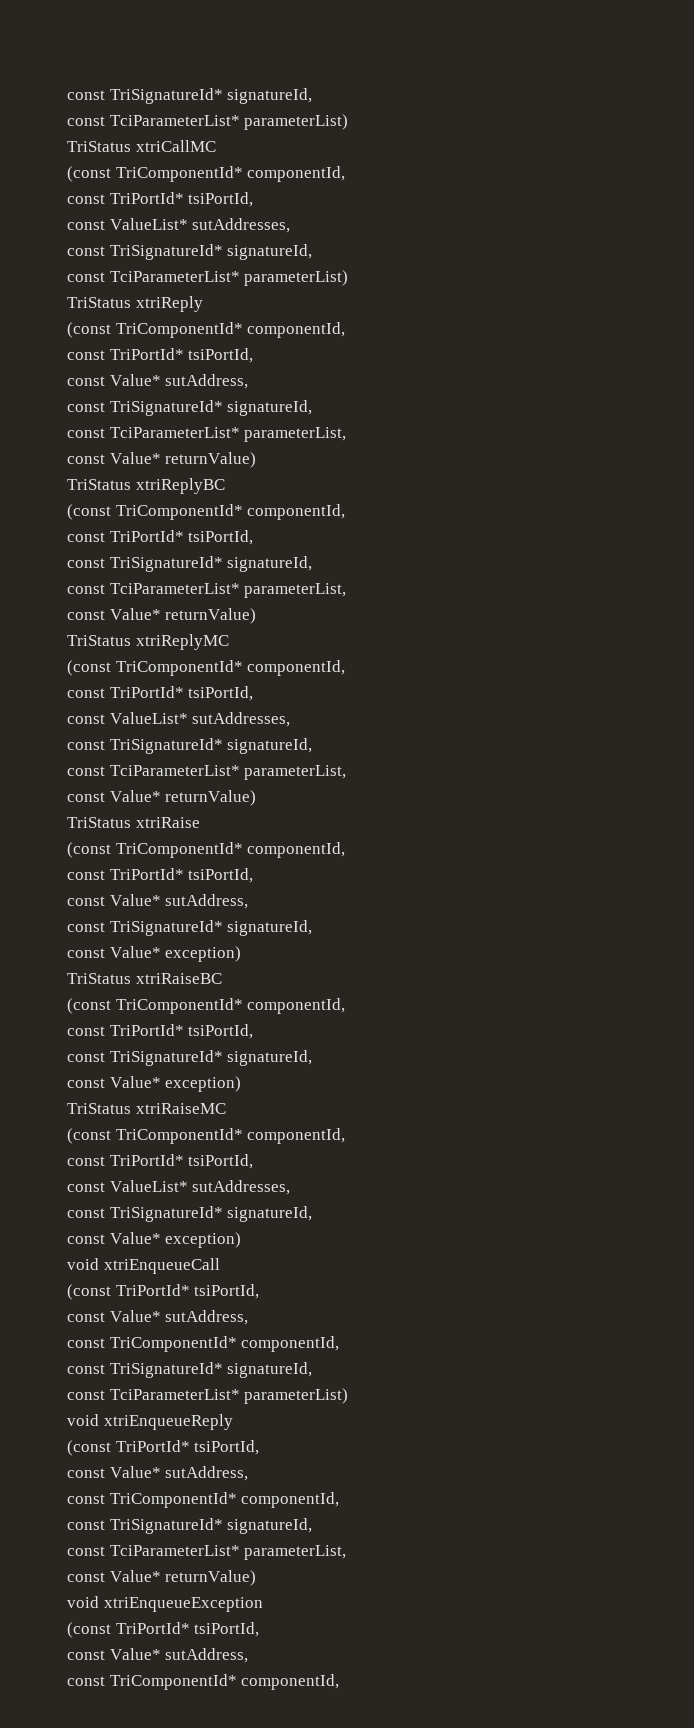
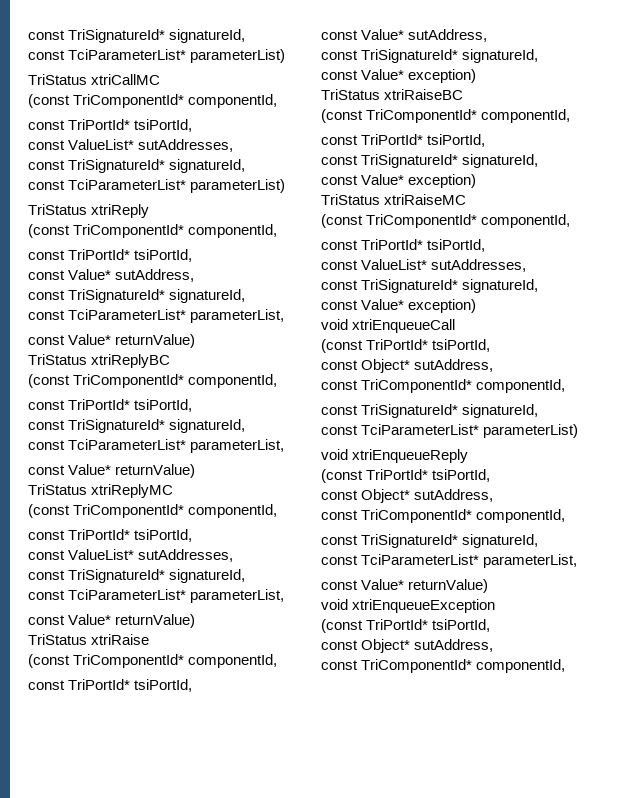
[109,1310,161,1322] Value* -> [361,359,411,373] Object*
[109,1466,161,1478] Value* -> [361,489,411,503] Object*
[109,1648,161,1660] Value* -> [361,639,411,653] Object*

